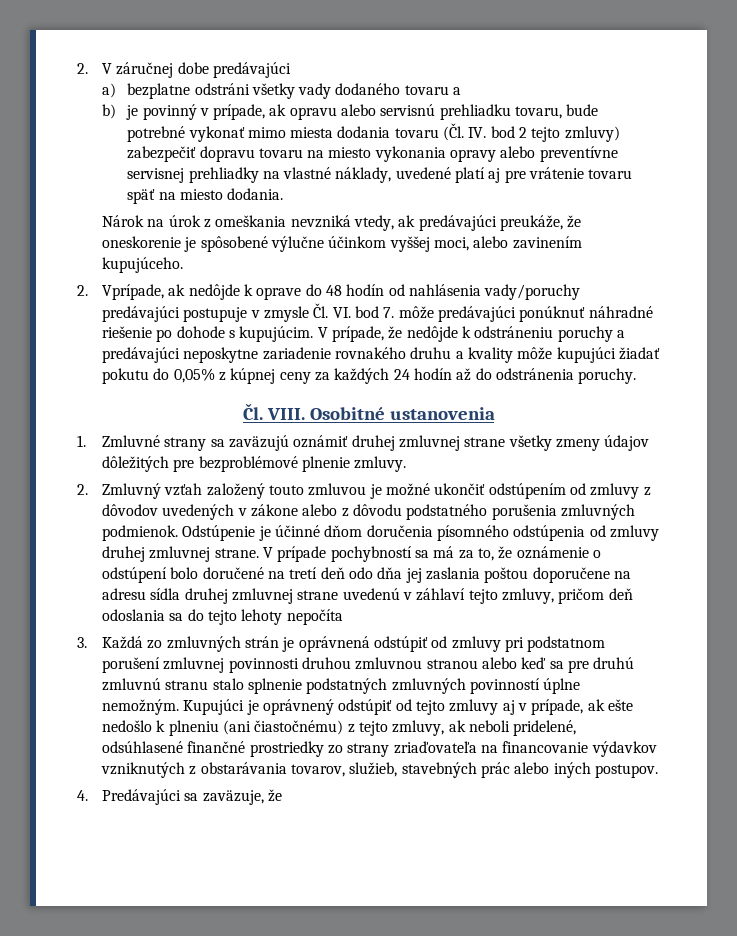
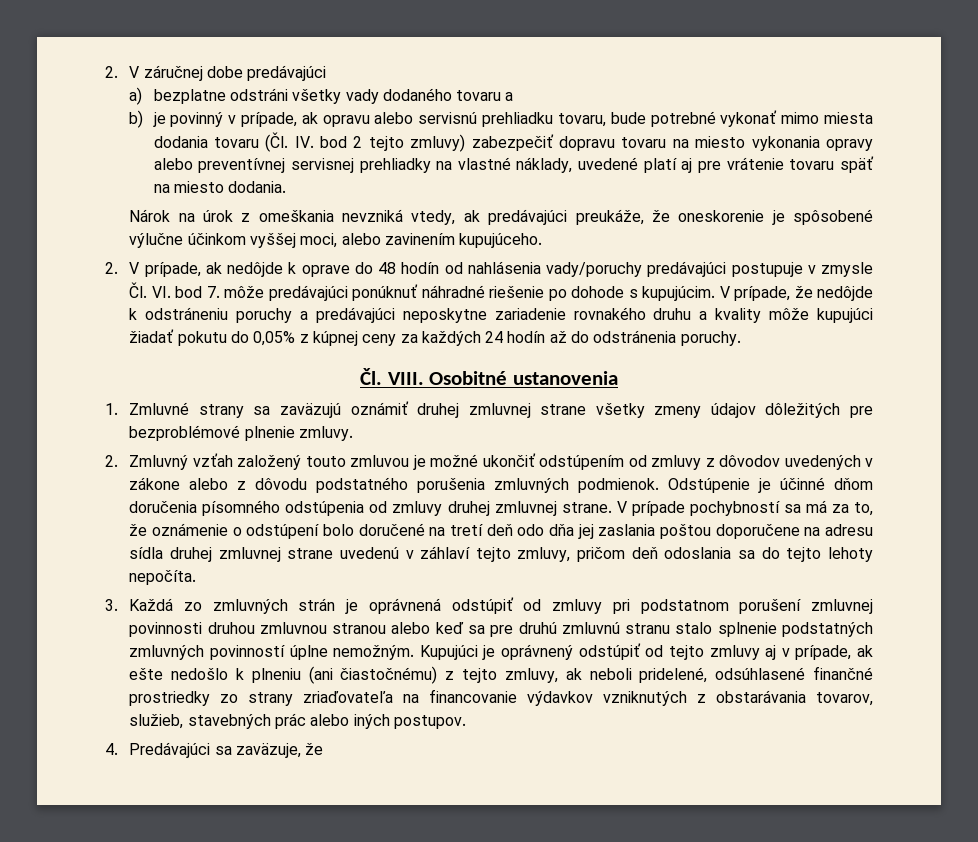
[539,146,618,162] preventívne -> [198,158,286,173] preventívnej
[102,284,165,300] Vprípade, -> [129,262,201,277] V prípade,
[286,609,343,625] nepočíta -> [129,570,197,585] nepočíta.

